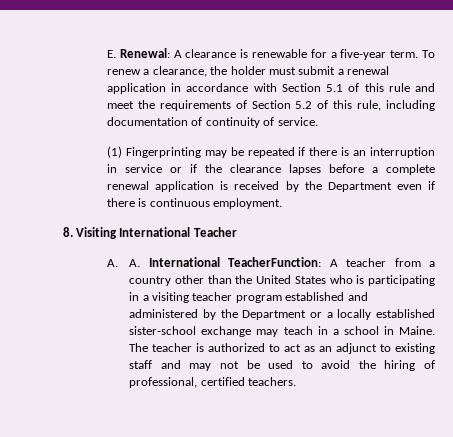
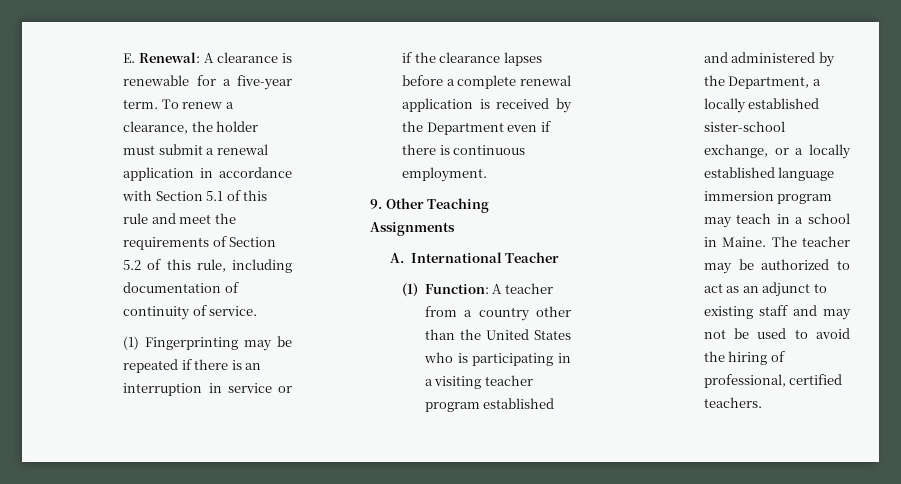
[62,227,237,239] [107,257,322,267] 8. Visiting International Teacher // A. A. International TeacherFunction: -> [370,198,490,213] [370,222,456,236] [390,252,560,263] [402,283,489,297] 9. Other Teaching Assignments // A. International Teacher // (1) Function:
[242,310,307,320] Department -> [728,76,821,89] [703,98,820,113] [703,121,785,132] [703,144,768,158] Department, a locally established sister-school exchange,
[129,326,252,337] sister-school exchange -> [778,167,835,181] [703,191,833,204] language immersion program
[196,343,205,352] is -> [703,259,754,274] may be

